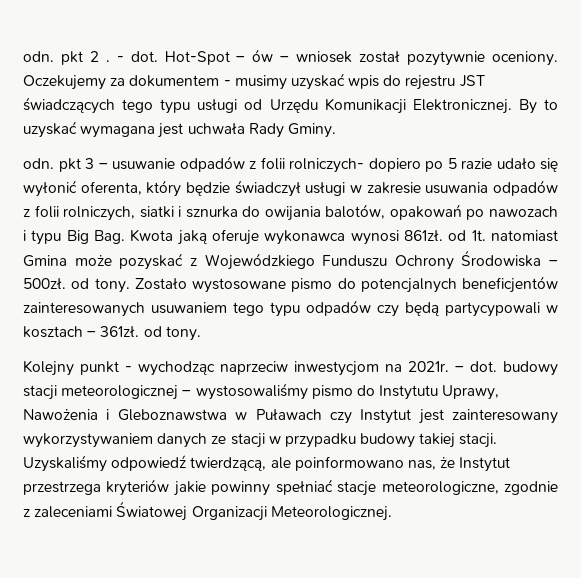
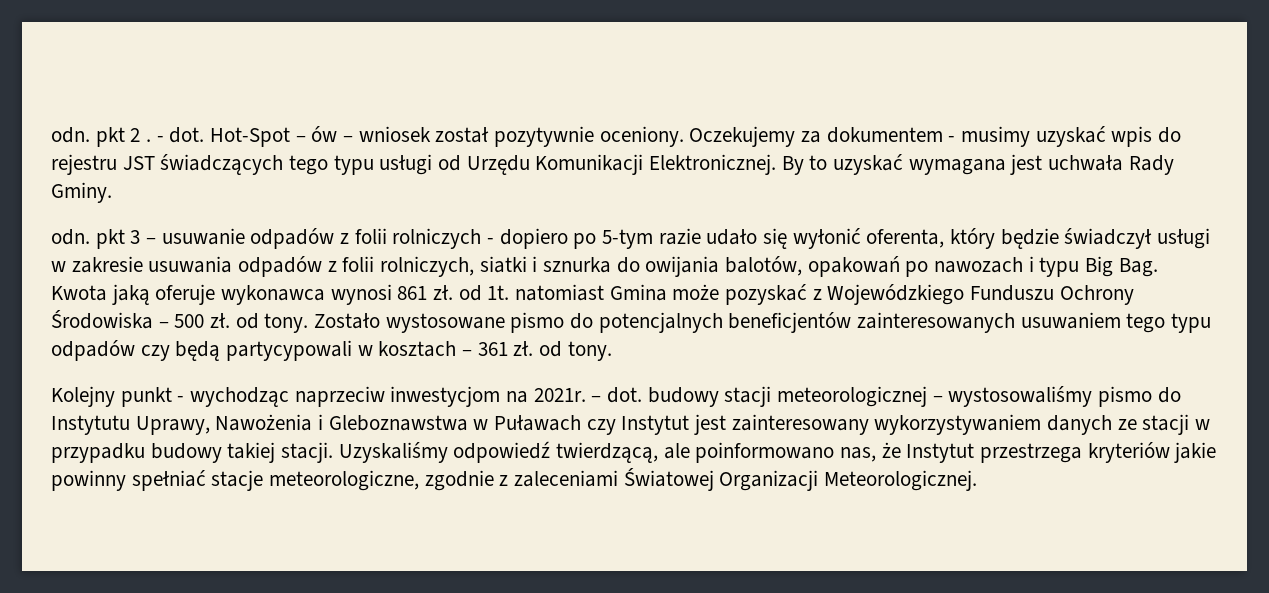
[289,158,364,173] rolniczych- -> [392,228,495,249] rolniczych -
[447,158,457,169] 5 -> [602,229,654,249] 5-tym
[404,230,443,242] 861zł. -> [397,285,454,300] 861 zł.
[23,278,66,290] 500zł. -> [174,313,231,328] 500 zł.
[100,326,140,338] 361zł. -> [477,341,534,356] 361 zł.

